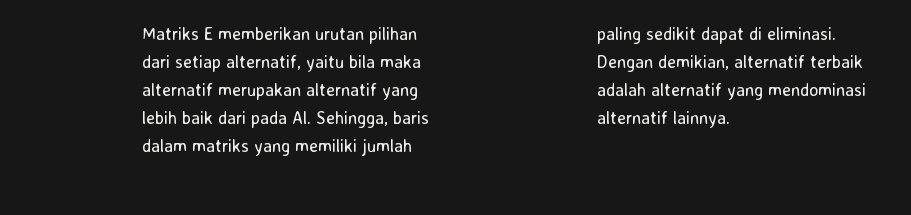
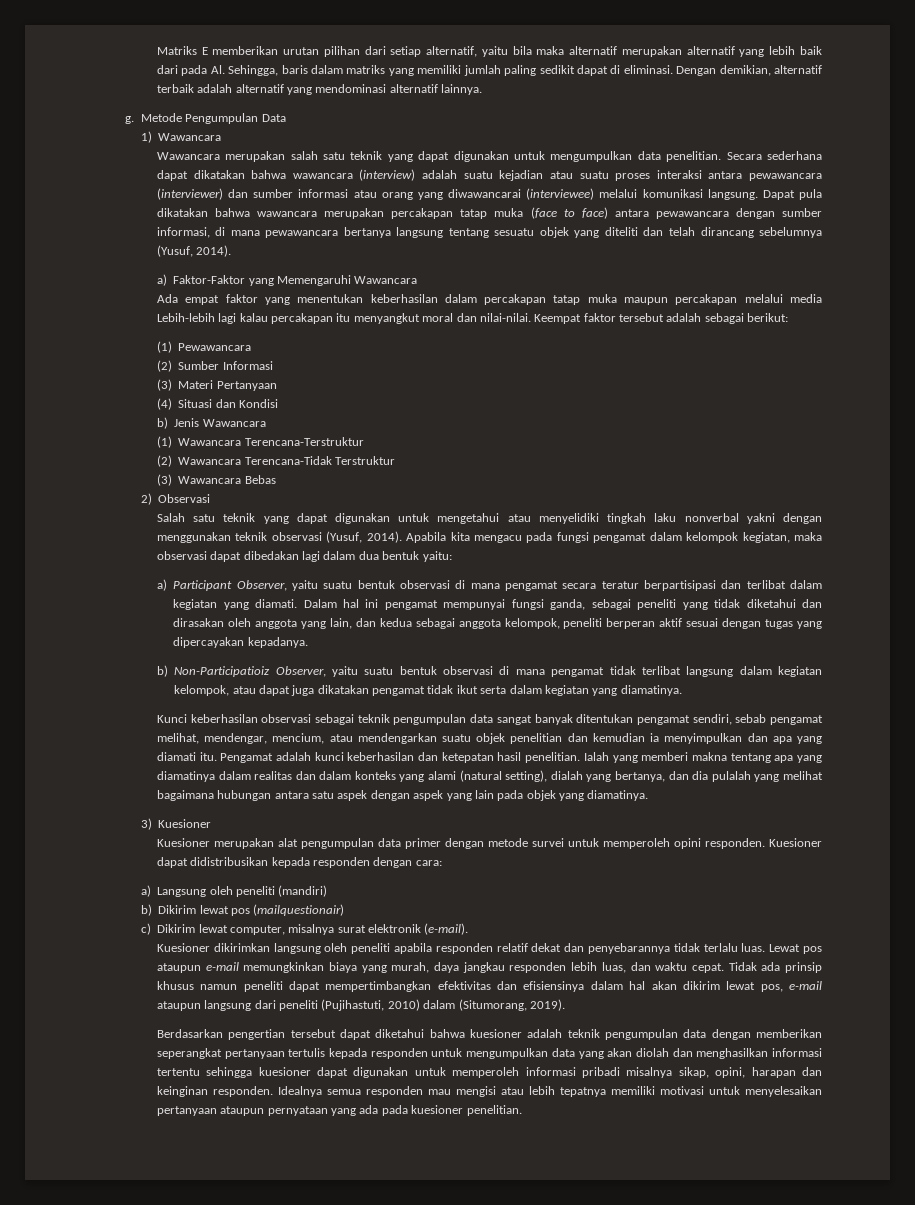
(731, 119) none -> [124,113,286,124] [140,131,222,143] [156,151,822,162] [156,169,822,181] [156,188,822,200] [156,207,822,219] [156,227,823,238] [156,245,232,257] [156,274,418,286] [156,294,822,305] [156,313,789,324] [156,341,252,353] [156,360,273,372] [156,379,277,391] [156,398,278,410] [156,417,266,429] [156,436,364,448] [156,455,395,467] [156,474,276,486] [140,493,211,505] [156,513,822,524] [156,531,822,543] [156,551,452,562] [156,579,822,591] [173,599,822,610] [173,618,823,629] [173,637,308,648] [156,665,822,677] [174,685,682,696] [156,714,824,725] [156,733,822,744] [156,752,823,763] [156,770,824,782] [156,790,649,801] [140,818,212,830] [156,838,822,849] [156,857,442,868] [140,885,328,897] [140,904,345,916] [140,923,469,935] [156,943,823,954] [156,962,823,973] [156,981,823,992] [156,999,565,1011] [156,1029,822,1040] [156,1048,823,1059] [156,1067,822,1078] [156,1086,822,1097] [156,1105,522,1116] // g. Metode Pengumpulan Data // 1) Wawancara // Wawancara merupakan salah satu teknik yang dapat digunakan untuk mengumpulkan data penelitian. Secara sederhana dapat dikatakan bahwa wawancara (interview) adalah suatu kejadian atau suatu proses interaksi antara pewawancara (interviewer) dan sumber informasi atau orang yang diwawancarai (interviewee) melalui komunikasi langsung. Dapat pula dikatakan bahwa wawancara merupakan percakapan tatap muka (face to face) antara pewawancara dengan sumber informasi, di mana pewawancara bertanya langsung tentang sesuatu objek yang diteliti dan telah dirancang sebelumnya (Yusuf, 2014). // a) Faktor-Faktor yang Memengaruhi Wawancara // Ada empat faktor yang menentukan keberhasilan dalam percakapan tatap muka maupun percakapan melalui media Lebih-lebih lagi kalau percakapan itu menyangkut moral dan nilai-nilai. Keempat faktor tersebut adalah sebagai berikut: // (1) Pewawancara // (2) Sumber Informasi // (3) Materi Pertanyaan // (4) Situasi dan Kondisi // b) Jenis Wawancara // (1) Wawancara Terencana-Terstruktur // (2) Wawancara Terencana-Tidak Terstruktur // (3) Wawancara Bebas // 2) Observasi // Salah satu teknik yang dapat digunakan untuk mengetahui atau menyelidiki tingkah laku nonverbal yakni dengan menggunakan teknik observasi (Yusuf, 2014). Apabila kita mengacu pada fungsi pengamat dalam kelompok kegiatan, maka observasi dapat dibedakan lagi dalam dua bentuk yaitu: // a) Participant Observer, yaitu suatu bentuk observasi di mana pengamat secara teratur berpartisipasi dan terlibat dalam kegiatan yang diamati. Dalam hal ini pengamat mempunyai fungsi ganda, sebagai peneliti yang tidak diketahui dan dirasakan oleh anggota yang lain, dan kedua sebagai anggota kelompok, peneliti berperan aktif sesuai dengan tugas yang dipercayakan kepadanya. // b) Non-Participatioiz Observer, yaitu suatu bentuk observasi di mana pengamat tidak terlibat langsung dalam kegiatan kelompok, atau dapat juga dikatakan pengamat tidak ikut serta dalam kegiatan yang diamatinya. // Kunci keberhasilan observasi sebagai teknik pengumpulan data sangat banyak ditentukan pengamat sendiri, sebab pengamat melihat, mendengar, mencium, atau mendengarkan suatu objek penelitian dan kemudian ia menyimpulkan dan apa yang diamati itu. Pengamat adalah kunci keberhasilan dan ketepatan hasil penelitian. Ialah yang memberi makna tentang apa yang diamatinya dalam realitas dan dalam konteks yang alami (natural setting), dialah yang bertanya, dan dia pulalah yang melihat bagaimana hubungan antara satu aspek dengan aspek yang lain pada objek yang diamatinya. // 3) Kuesioner // Kuesioner merupakan alat pengumpulan data primer dengan metode survei untuk memperoleh opini responden. Kuesioner dapat didistribusikan kepada responden dengan cara: // a) Langsung oleh peneliti (mandiri) // b) Dikirim lewat pos (mailquestionair) // c) Dikirim lewat computer, misalnya surat elektronik (e-mail). // Kuesioner dikirimkan langsung oleh peneliti apabila responden relatif dekat dan penyebarannya tidak terlalu luas. Lewat pos ataupun e-mail memungkinkan biaya yang murah, daya jangkau responden lebih luas, dan waktu cepat. Tidak ada prinsip khusus namun peneliti dapat mempertimbangkan efektivitas dan efisiensinya dalam hal akan dikirim lewat pos, e-mail ataupun langsung dari peneliti (Pujihastuti, 2010) dalam (Situmorang, 2019). // Berdasarkan pengertian tersebut dapat diketahui bahwa kuesioner adalah teknik pengumpulan data dengan memberikan seperangkat pertanyaan tertulis kepada responden untuk mengumpulkan data yang akan diolah dan menghasilkan informasi tertentu sehingga kuesioner dapat digunakan untuk memperoleh informasi pribadi misalnya sikap, opini, harapan dan keinginan responden. Idealnya semua responden mau mengisi atau lebih tepatnya memiliki motivasi untuk menyelesaikan pertanyaan ataupun pernyataan yang ada pada kuesioner penelitian.

